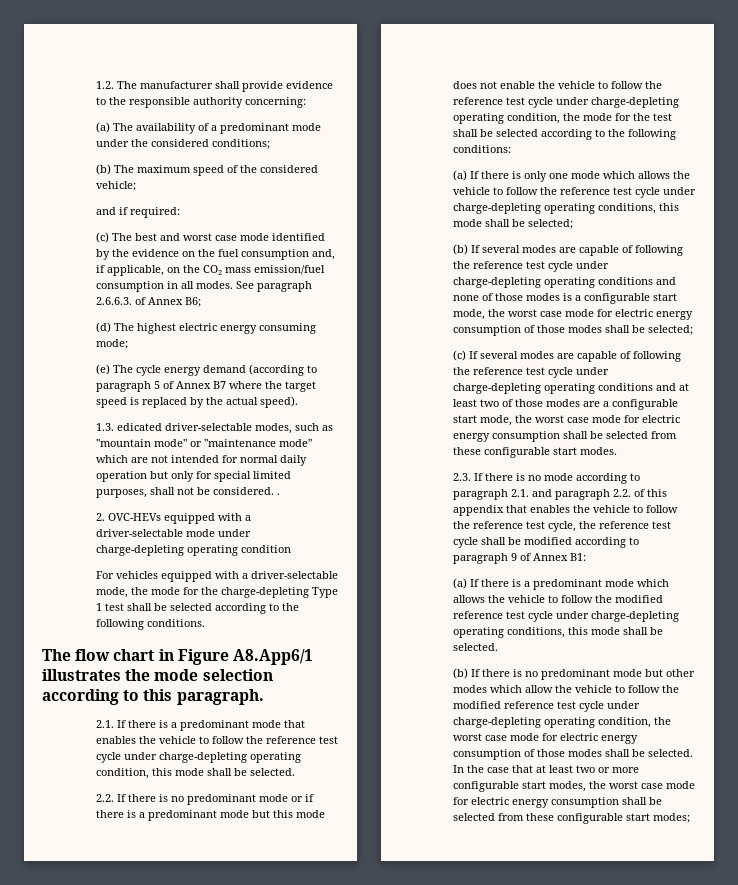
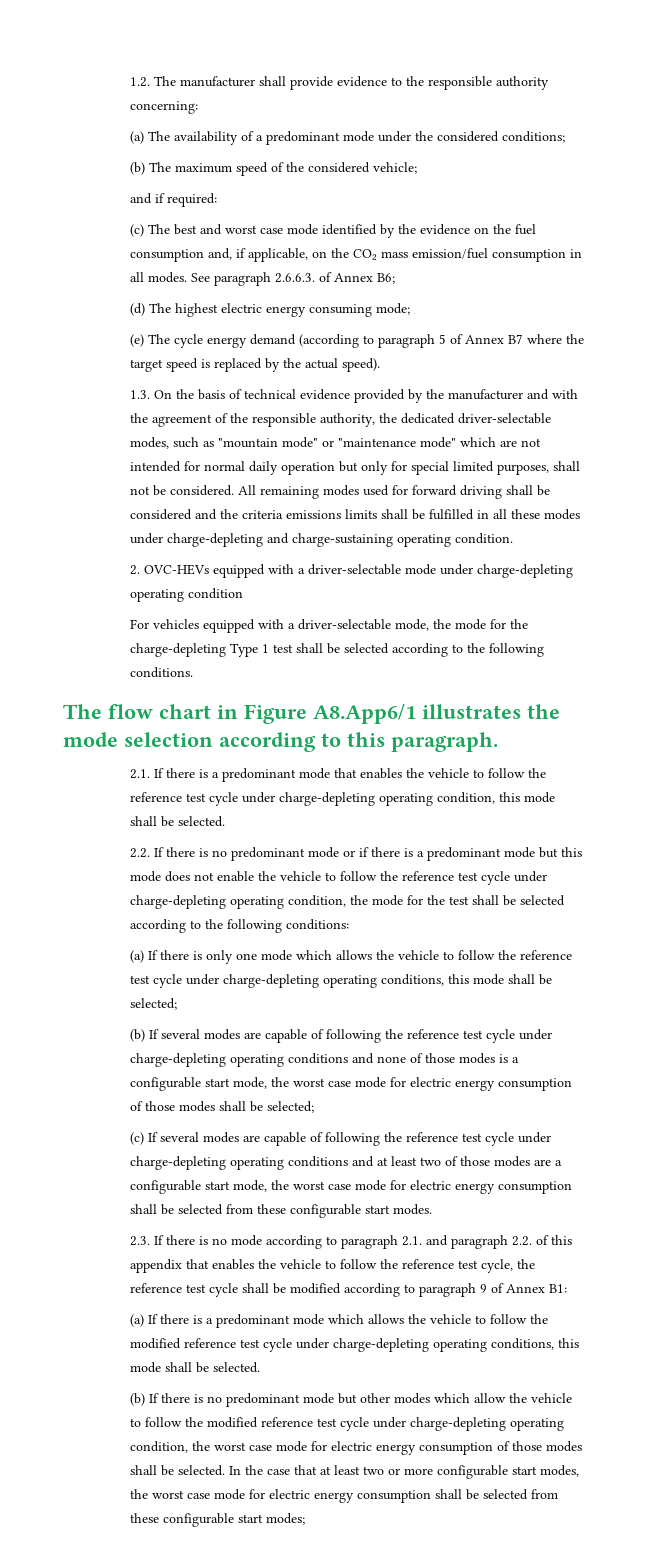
[116,423,162,431] edicated -> [153,389,578,403] [129,413,455,427] On the basis of technical evidence provided by the manufacturer and with the agreement of the responsible authority, the dedicated
[276,493,280,495] . -> [237,485,550,499] [129,509,580,520] [129,533,513,547] All remaining modes used for forward driving shall be considered and the criteria emissions limits shall be fulfilled in all these modes under charge-depleting and charge-sustaining operating condition.

